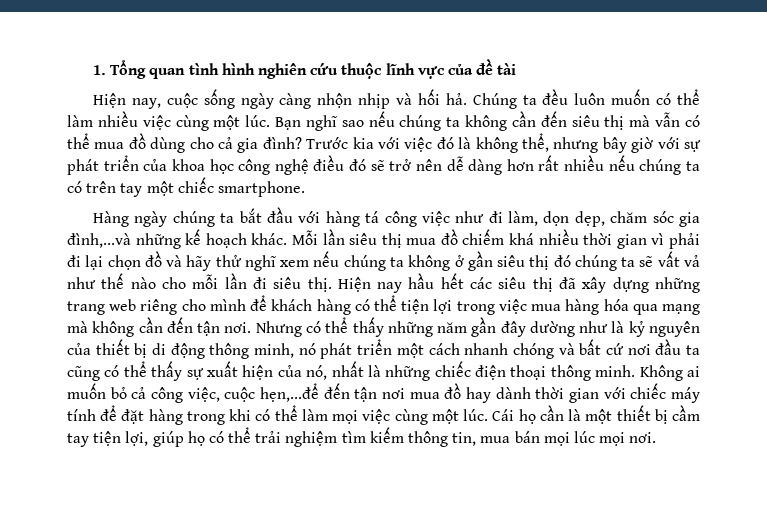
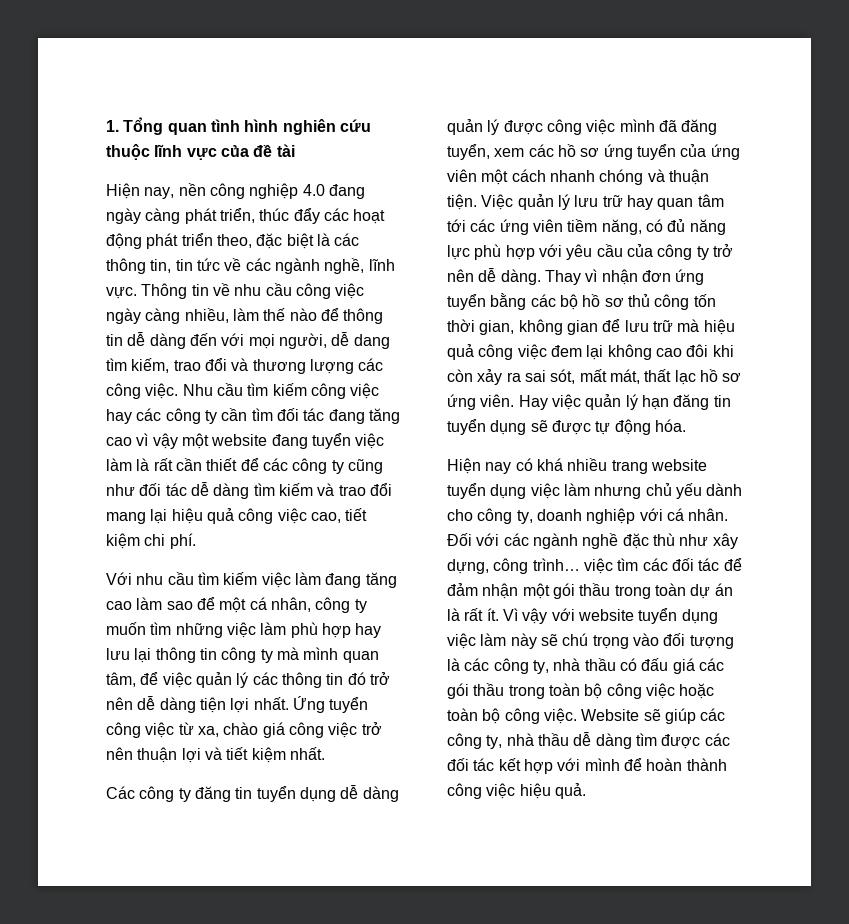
[166,89,700,109] [67,111,701,131] [67,133,701,153] [67,155,701,175] [67,177,305,197] [93,207,701,227] [67,229,700,249] [67,251,700,271] [67,273,700,293] [67,295,700,315] [67,317,701,337] [67,339,393,359] cuộc sống ngày càng nhộn nhịp và hối hả. Chúng ta đều luôn muốn có thể làm nhiều việc cùng một lúc. Bạn nghĩ sao nếu chúng ta không cần đến siêu thị mà vẫn có thể mua đồ dùng cho cả gia đình? Trước kia với việc đó là không thể, nhưng bây giờ với sự phát triển của khoa học công nghệ điều đó sẽ trở nên dễ dàng hơn rất nhiều nếu chúng ta có trên tay một chiếc smartphone. // Hàng ngày chúng ta bắt đầu với hàng tá công việc như đi làm, dọn dẹp, chăm sóc gia đình,...và những kế hoạch khác. Mỗi lần siêu thị mua đồ chiếm khá nhiều thời gian vì phải đi lại chọn đồ và hãy thử nghĩ xem nếu chúng ta không ở gần siêu thị đó chúng ta sẽ vất vả như thế nào cho mỗi lần đi siêu thị. Hiện nay hầu hết các siêu thị đã xây dựng những trang web riêng cho mình để khách hàng có thể tiện lợi trong việc mua hàng hóa qua mạng mà không cần đến tận nơi. Nhưng có thể thấy những năm gần đây dường như là kỷ nguyên của thiết bị di động thông minh, nó phát triển -> [178,183,365,199] [106,208,386,224] [106,233,360,249] [106,258,395,274] [106,283,365,299] [106,308,384,324] [106,332,390,349] [106,358,384,374] [106,383,380,399] [106,408,400,424] [106,433,385,449] [106,458,383,474] [106,482,392,499] [106,508,368,524] [106,533,196,549] [106,572,397,588] [106,597,367,613] [106,622,382,638] [106,647,379,663] [106,672,390,688] [106,696,369,713] [106,722,382,738] [106,747,325,763] [106,785,399,802] [447,119,718,135] [447,144,740,160] [447,169,477,182] nền công nghiệp 4.0 đang ngày càng phát triển, thúc đẩy các hoạt động phát triển theo, đặc biệt là các thông tin, tin tức về các ngành nghề, lĩnh vực. Thông tin về nhu cầu công việc ngày càng nhiều, làm thế nào để thông tin dễ dàng đến với mọi người, dễ dang tìm kiếm, trao đổi và thương lượng các công việc. Nhu cầu tìm kiếm công việc hay các công ty cần tìm đối tác đang tăng cao vì vậy một website đang tuyển việc làm là rất cần thiết để các công ty cũng như đối tác dễ dàng tìm kiếm và trao đổi mang lại hiệu quả công việc cao, tiết kiệm chi phí. // Với nhu cầu tìm kiếm việc làm đang tăng cao làm sao để một cá nhân, công ty muốn tìm những việc làm phù hợp hay lưu lại thông tin công ty mà mình quan tâm, để việc quản lý các thông tin đó trở nên dễ dàng tiện lợi nhất. Ứng tuyển công việc từ xa, chào giá công việc trở nên thuận lợi và tiết kiệm nhất. // Các công ty đăng tin tuyển dụng dễ dàng quản lý được công việc mình đã đăng tuyển, xem các hồ sơ ứng tuyển của ứng viên
[579,339,701,355] [67,361,701,381] [67,383,701,403] [67,405,700,425] [67,427,657,447] bất cứ nơi đầu ta cũng có thể thấy sự xuất hiện của nó, nhất là những chiếc điện thoại thông minh. Không ai muốn bỏ cả công việc, cuộc hẹn,...để đến tận nơi mua đồ hay dành thời gian với chiếc máy tính để đặt hàng trong khi có thể làm mọi việc cùng một lúc. Cái họ cần là một thiết bị cầm tay tiện lợi, giúp họ có thể trải nghiệm tìm kiếm thông tin, mua bán mọi lúc mọi nơi. -> [668,169,709,185] [447,194,724,210] [447,219,726,235] [447,244,733,260] [447,268,705,285] [447,293,716,310] [447,319,735,335] [447,344,734,360] [447,369,742,385] [447,394,731,410] [447,419,686,435] [447,458,707,474] [447,483,743,499] [447,508,729,524] [447,533,738,549] [447,558,742,574] [447,583,733,599] [447,608,718,624] [447,633,734,649] [447,658,724,674] [447,683,715,699] [447,708,726,724] [447,732,730,749] [447,758,727,774] [447,783,586,799] thuận tiện. Việc quản lý lưu trữ hay quan tâm tới các ứng viên tiềm năng, có đủ năng lực phù hợp với yêu cầu của công ty trở nên dễ dàng. Thay vì nhận đơn ứng tuyển bằng các bộ hồ sơ thủ công tốn thời gian, không gian để lưu trữ mà hiệu quả công việc đem lại không cao đôi khi còn xảy ra sai sót, mất mát, thất lạc hồ sơ ứng viên. Hay việc quản lý hạn đăng tin tuyển dụng sẽ được tự động hóa. // Hiện nay có khá nhiều trang website tuyển dụng việc làm nhưng chủ yếu dành cho công ty, doanh nghiệp với cá nhân. Đối với các ngành nghề đặc thù như xây dựng, công trình… việc tìm các đối tác để đảm nhận một gói thầu trong toàn dự án là rất ít. Vì vậy với website tuyển dụng việc làm này sẽ chú trọng vào đối tượng là các công ty, nhà thầu có đấu giá các gói thầu trong toàn bộ công việc hoặc toàn bộ công việc. Website sẽ giúp các công ty, nhà thầu dễ dàng tìm được các đối tác kết hợp với mình để hoàn thành công việc hiệu quả.

